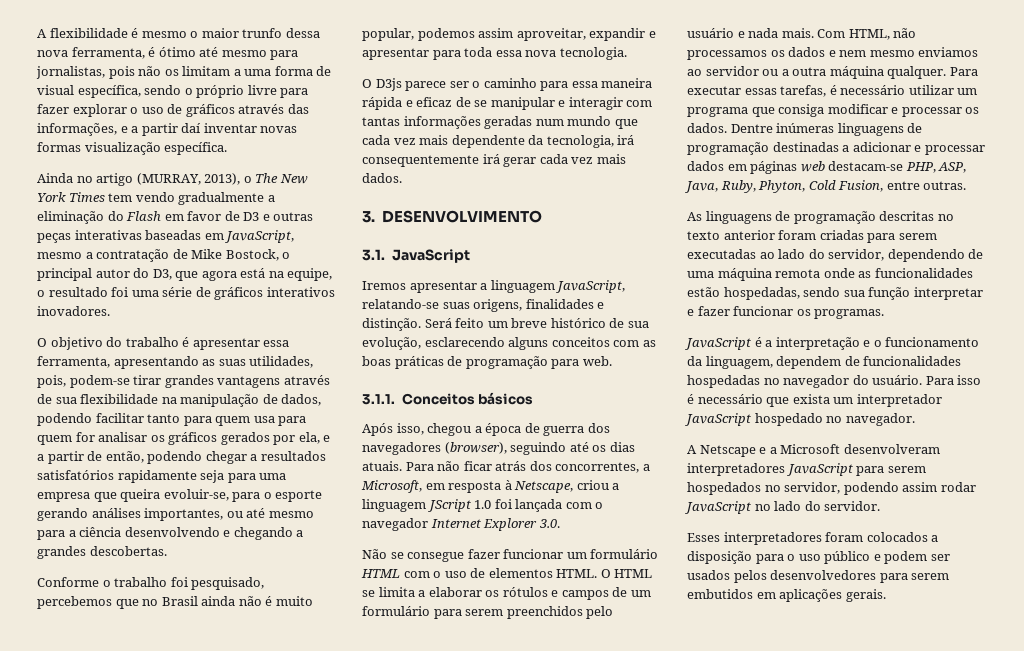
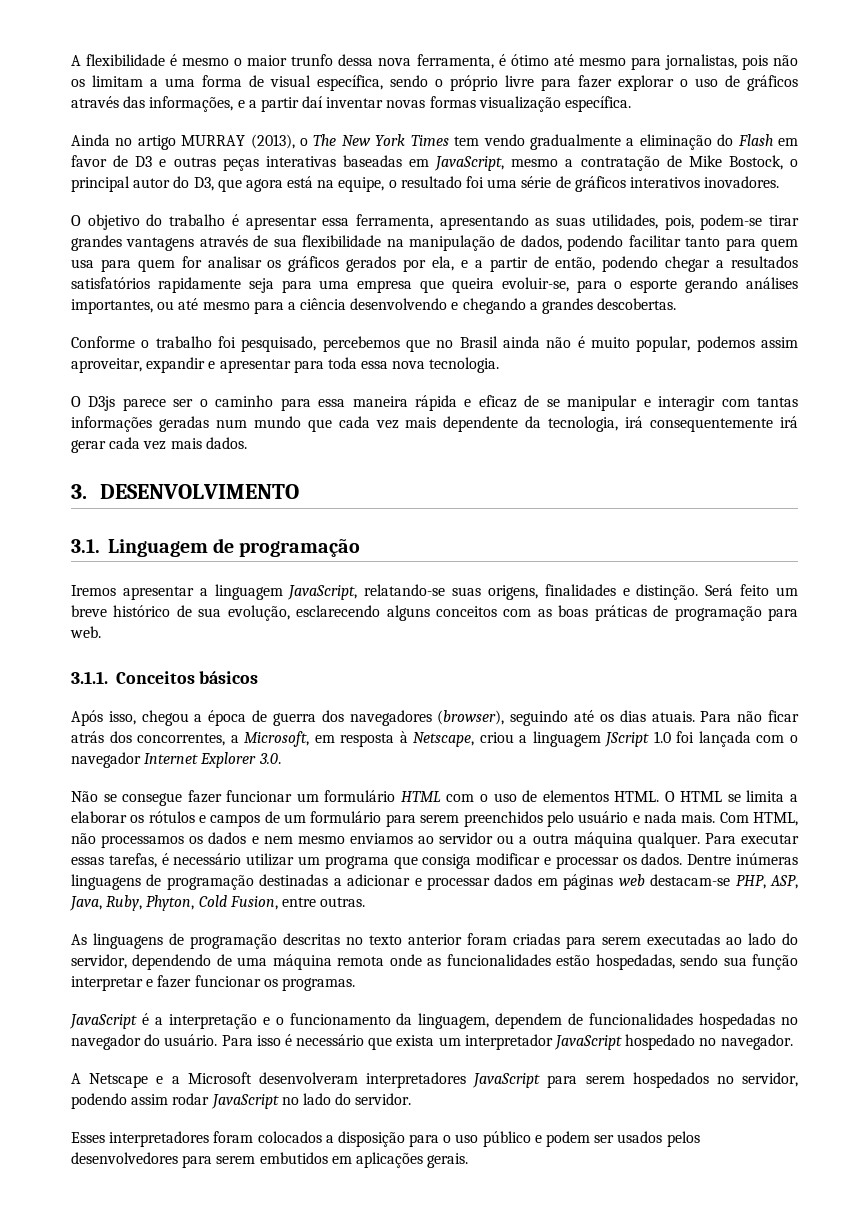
[136,173,241,185] (MURRAY, 2013), -> [181,134,295,149] MURRAY (2013),
[391,249,470,263] JavaScript -> [107,538,361,557] Linguagem de programação

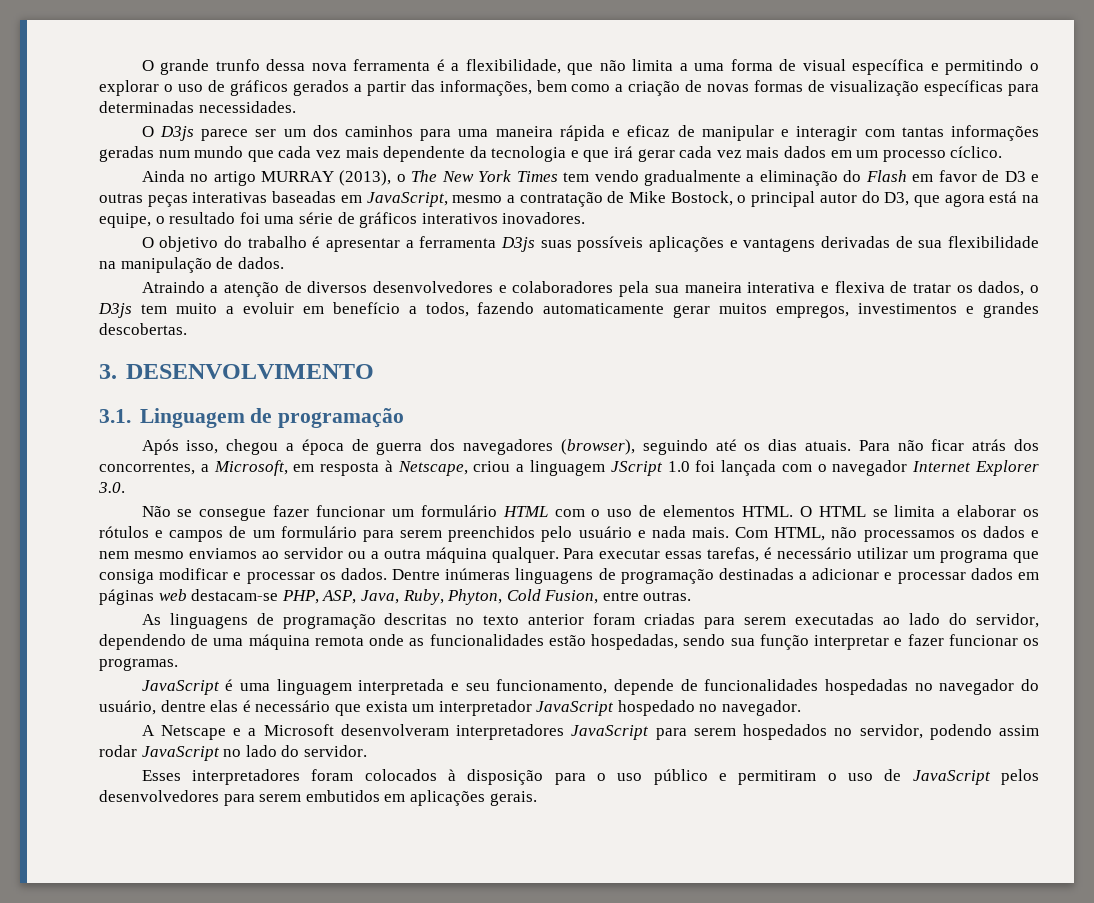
[71,54,798,70] [71,75,143,87] A flexibilidade é mesmo o maior trunfo dessa nova ferramenta, é ótimo até mesmo para jornalistas, pois não os limitam -> [141,59,674,75] O grande trunfo dessa nova ferramenta é a flexibilidade, que não limita
[317,75,612,91] específica, sendo o próprio livre para fazer -> [852,59,1040,75] específica e permitindo o
[71,96,632,112] através das informações, e a partir daí inventar novas formas visualização específica. -> [292,80,1040,96] [99,101,296,113] [141,125,1040,141] [99,146,1003,162] gerados a partir das informações, bem como a criação de novas formas de visualização específicas para determinadas necessidades. // O D3js parece ser um dos caminhos para uma maneira rápida e eficaz de manipular e interagir com tantas informações geradas num mundo que cada vez mais dependente da tecnologia e que irá gerar cada vez mais dados em um processo cíclico.
[322,214,799,230] [71,235,248,251] essa ferramenta, apresentando as suas utilidades, pois, podem-se tirar grandes vantagens através -> [405,236,890,252] a ferramenta D3js suas possíveis aplicações e vantagens derivadas
[520,235,799,251] [71,256,799,272] [71,277,798,293] [71,298,677,314] [71,336,799,352] [71,357,500,373] [71,395,799,411] [71,416,798,432] [71,437,247,453] dados, podendo facilitar tanto para quem usa para quem for analisar os gráficos gerados por ela, e a partir de então, podendo chegar a resultados satisfatórios rapidamente seja para uma empresa que queira evoluir-se, para o esporte gerando análises importantes, ou até mesmo para a ciência desenvolvendo e chegando a grandes descobertas. // Conforme o trabalho foi pesquisado, percebemos que no Brasil ainda não é muito popular, podemos assim aproveitar, expandir e apresentar para toda essa nova tecnologia. // O D3js parece ser o caminho para essa maneira rápida e eficaz de se manipular e interagir com tantas informações geradas num mundo que cada vez mais dependente da tecnologia, irá consequentemente irá gerar cada vez mais dados. -> [237,257,284,269] [141,281,1039,297] [98,302,1039,318] [99,323,187,335] dados. // Atraindo a atenção de diversos desenvolvedores e colaboradores pela sua maneira interativa e flexiva de tratar os dados, o D3js tem muito a evoluir em benefício a todos, fazendo automaticamente gerar muitos empregos, investimentos e grandes descobertas.
[71,584,798,600] [71,605,799,621] [70,626,101,638] [71,671,259,684] // Iremos apresentar a linguagem JavaScript, relatando-se suas origens, finalidades e distinção. Será feito um breve histórico de sua evolução, esclarecendo alguns conceitos com as boas práticas de programação para web. // 3.1.1. Conceitos básicos -> (405, 418) none
[154,1013,563,1029] a interpretação e o funcionamento da linguagem, dependem -> [239,679,674,695] uma linguagem interpretada e seu funcionamento, depende
[164,1034,281,1046] usuário. Para isso -> [99,700,239,715] usuário, dentre elas
[325,1135,334,1143] a -> [447,769,456,781] à
[546,1131,663,1147] podem ser usados -> [738,769,991,785] permitiram o uso de JavaScript

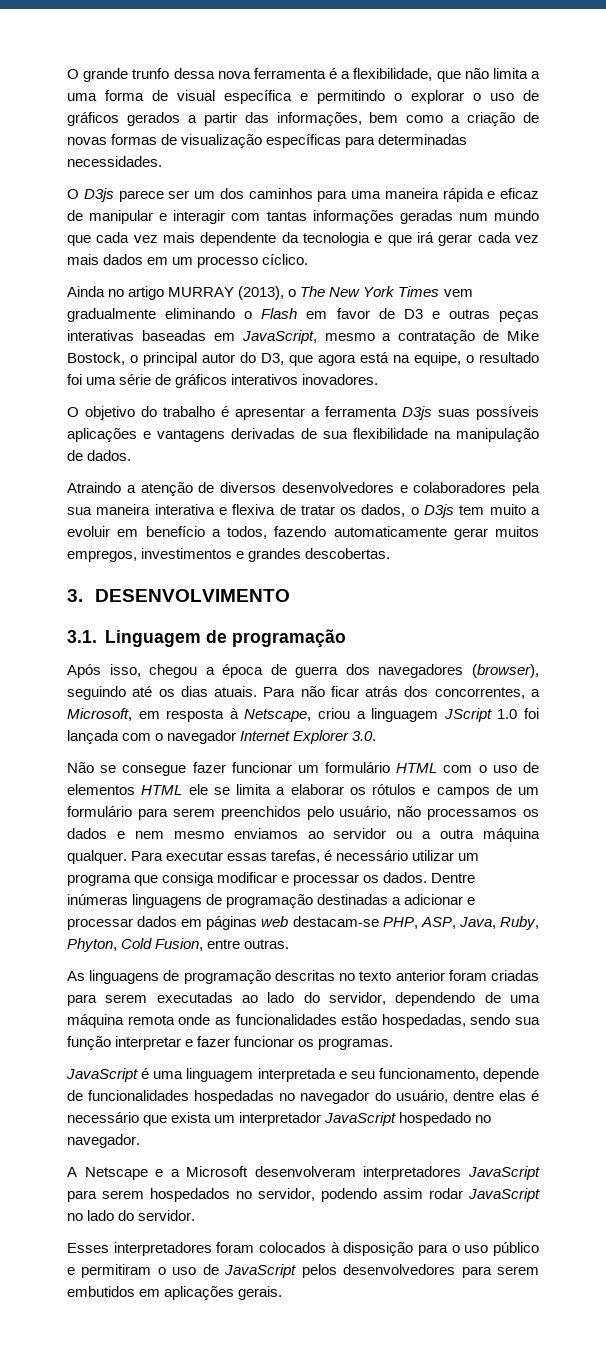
[563,170,862,186] tem vendo gradualmente a eliminação do -> [443,289,473,297] [67,308,253,322] vem gradualmente eliminando o
[741,506,866,517] HTML. O HTML -> [141,784,208,795] HTML ele
[578,526,826,541] usuário e nada mais. Com HTML, -> [339,806,392,819] usuário,

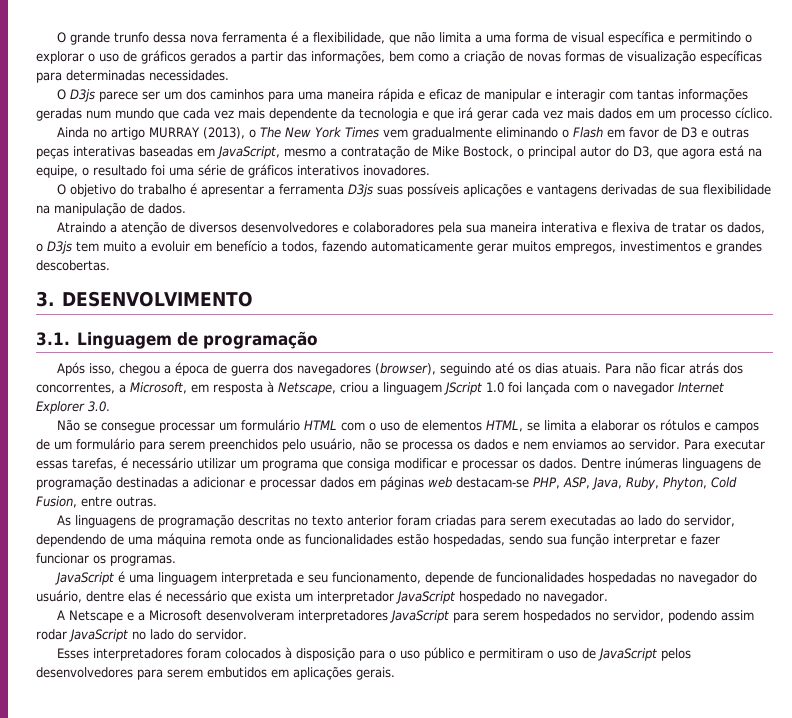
[192,762,292,773] fazer funcionar -> [158,422,215,433] processar
[141,784,208,795] HTML ele -> [485,420,523,432] HTML,
[427,808,518,820] processamos -> [385,441,453,452] se processa
[173,831,224,839] mesmo -> (548, 445) none
[333,828,540,842] [67,850,127,864] servidor ou a outra máquina qualquer. -> [629,439,680,450] servidor.

